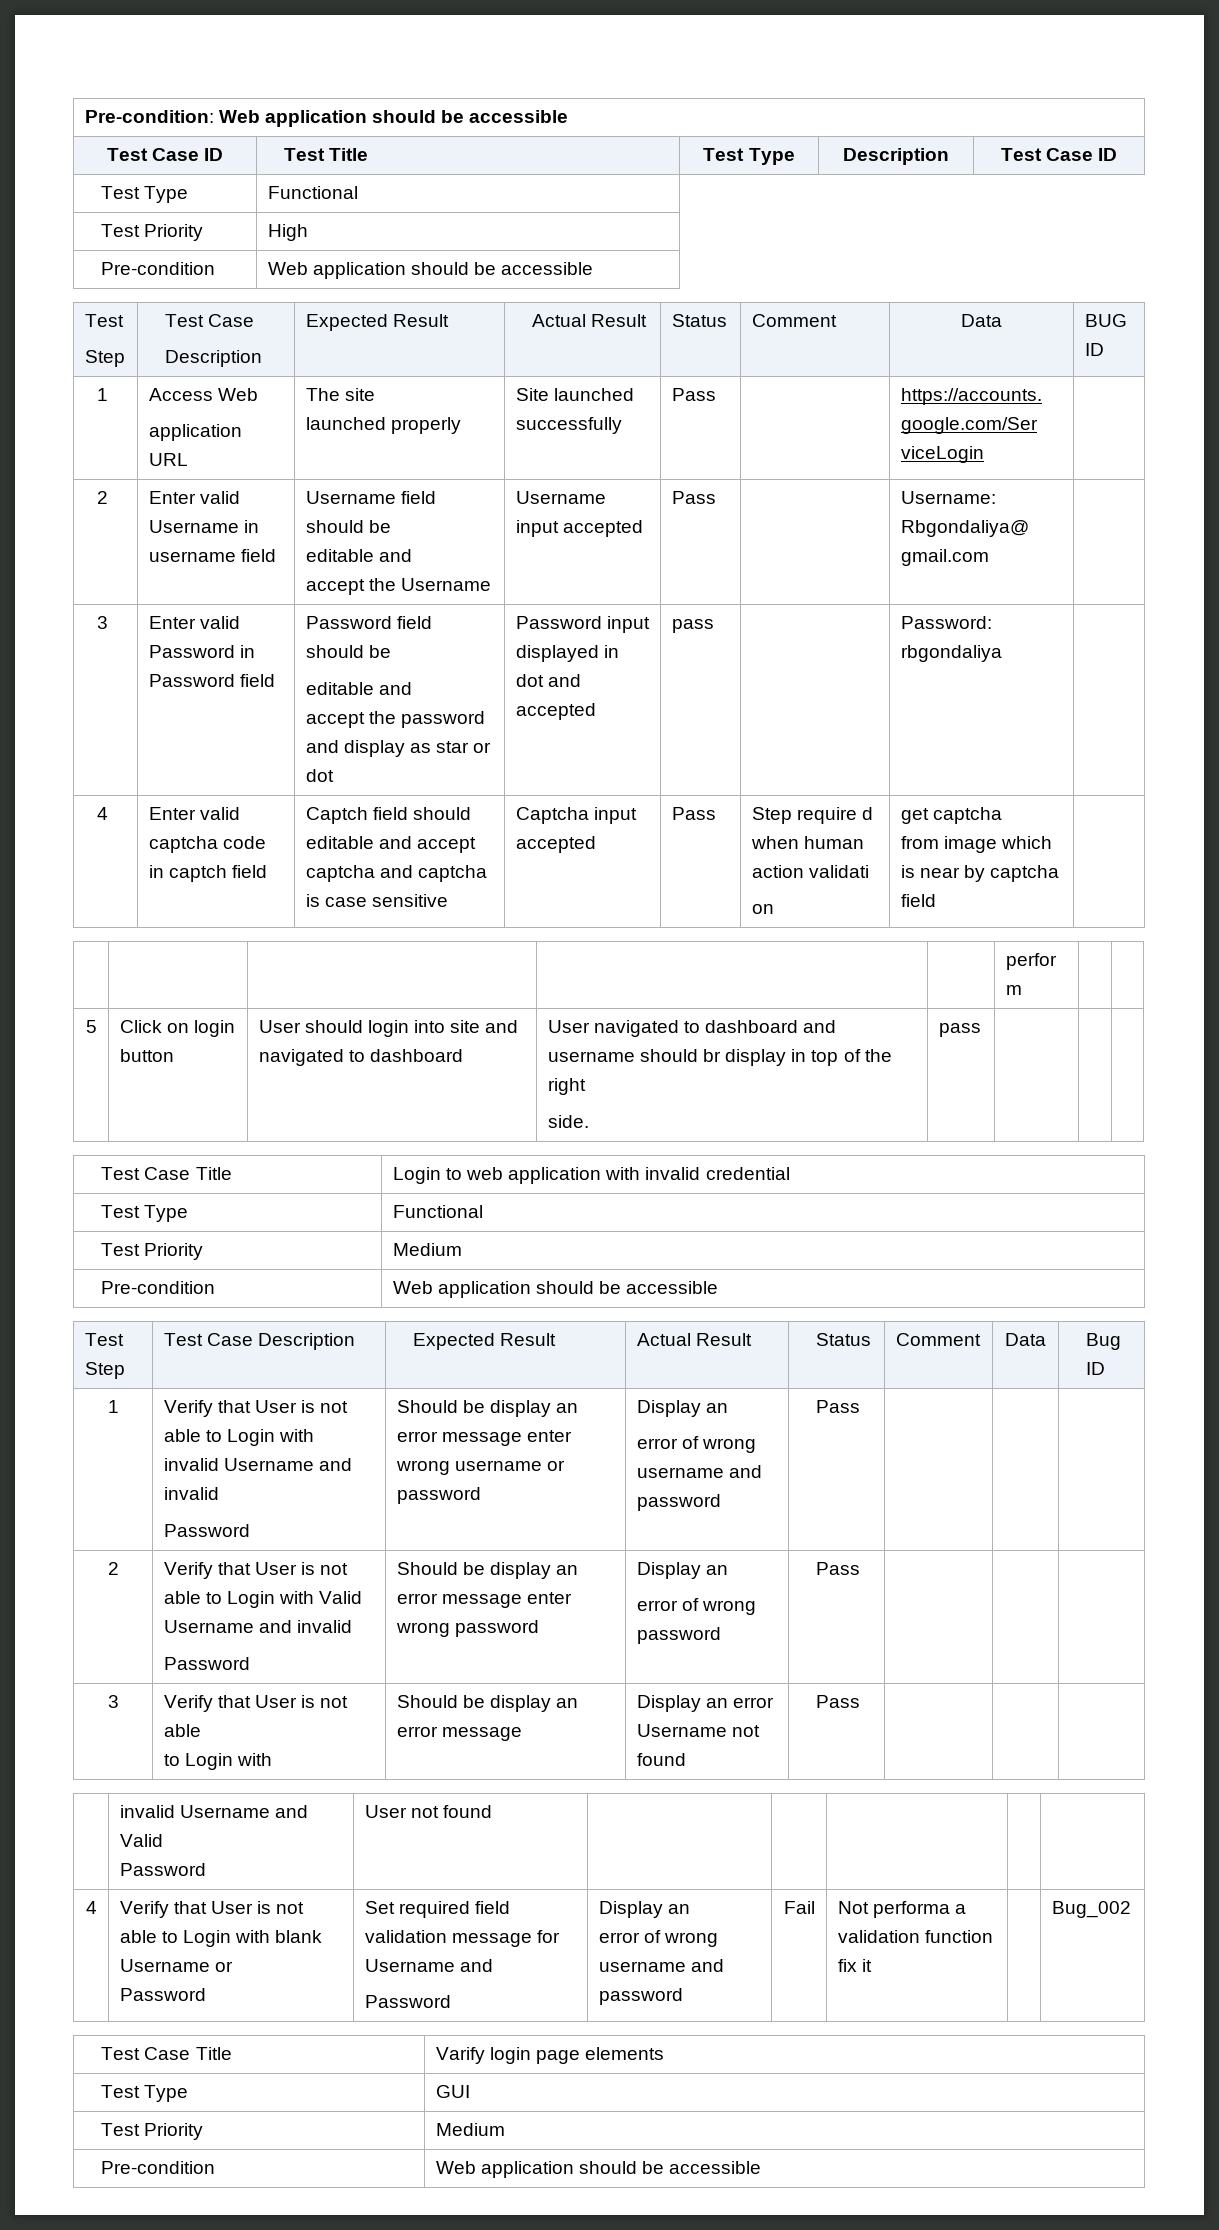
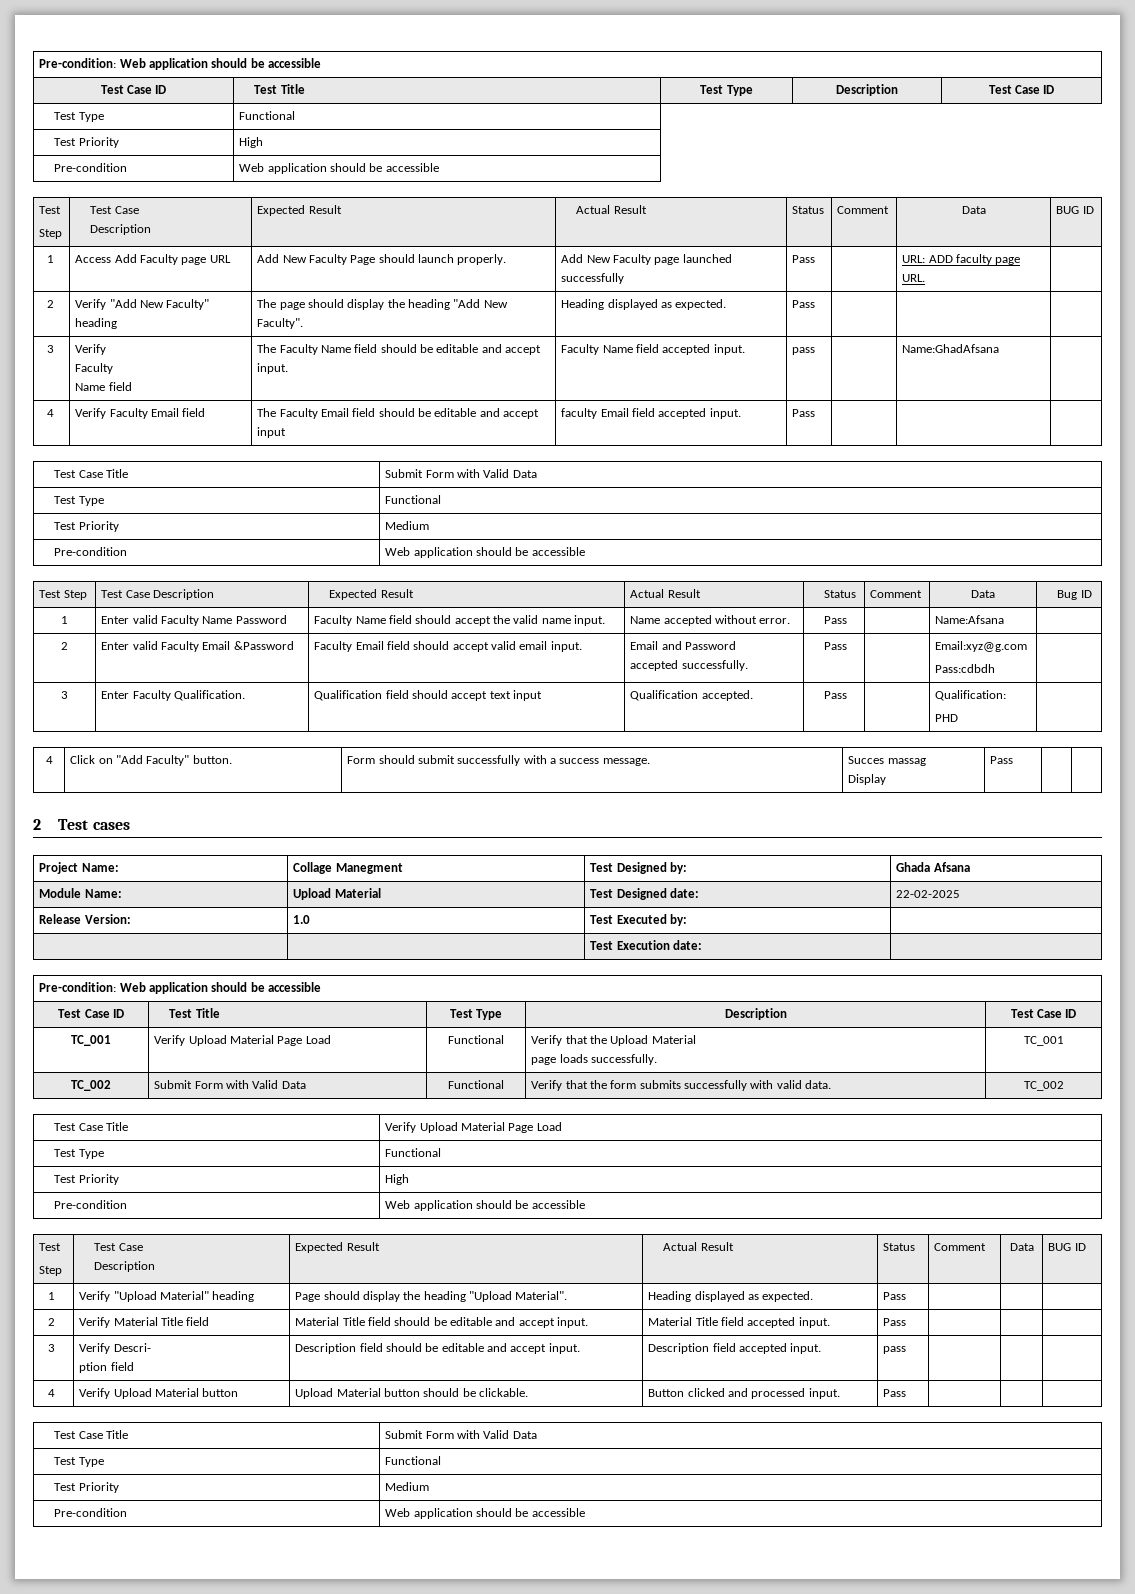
[217,388,258,401] [148,424,242,441] [148,453,188,466] [305,388,375,401] [305,417,461,434] [515,388,634,401] [515,417,622,434] [671,388,716,401] [900,388,1042,405] [900,417,1038,434] [900,446,984,463] [97,491,109,504] [148,491,240,504] [148,520,259,533] [148,549,276,562] [305,491,436,504] [305,520,391,533] [305,549,412,562] [305,578,492,595] [515,491,606,504] [515,520,643,537] [671,491,716,504] [900,491,996,504] [900,520,1029,537] [900,549,989,566] [97,616,109,629] [148,616,240,629] [148,645,255,658] [148,674,275,687] [305,616,432,629] [305,645,391,658] [305,682,412,695] [305,711,486,728] [305,740,492,757] [305,769,334,782] [515,616,650,633] [515,645,619,662] [515,674,581,687] [515,703,596,720] [671,619,714,633] [900,616,992,629] [900,645,1002,662] [97,807,109,820] [148,807,240,820] [148,836,266,853] [148,865,268,882] [305,807,472,824] [305,836,477,853] [305,865,488,882] [305,894,449,907] [515,807,637,824] [515,836,596,853] [671,807,716,820] [751,807,874,824] [750,836,864,849] [751,865,869,878] [751,904,774,914] [900,807,1002,824] [900,836,1053,853] [900,865,1060,882] [900,894,936,907] [1005,953,1057,970] [1005,985,1022,995] [85,1020,97,1033] [119,1020,236,1037] [119,1049,174,1062] [258,1020,519,1037] [258,1049,464,1066] [547,1020,837,1037] [547,1049,892,1066] [547,1078,586,1095] [547,1115,589,1128] [938,1023,981,1037] [101,1167,232,1180] [392,1167,790,1184] Web // application URL | The site // launched properly | Site launched successfully | Pass | | https://accounts. google.com/Ser viceLogin | // 2 | Enter valid Username in username field | Username field should be // editable and // accept the Username | Username input accepted | Pass | | Username: Rbgondaliya@ gmail.com | // 3 | Enter valid Password in Password field | Password field should be // editable and // accept the password and display as star or dot | Password input displayed in dot and accepted | pass | | Password: rbgondaliya | // 4 | Enter valid captcha code in captch field | Captch field should editable and accept captcha and captcha is case sensitive | Captcha input accepted | Pass | Step require d when human action validati // on | get captcha // from image which is near by captcha field | // | | | | | perfor m | | // 5 | Click on login button | User should login into site and navigated to dashboard | User navigated to dashboard and username should br display in top of the right // side. | pass | | | // Test Case Title | Login to web application with invalid credential -> [114,254,231,265] [257,254,507,265] [561,254,732,265] [561,273,625,284] [792,255,816,263] [902,254,1021,265] [902,274,926,282] [46,300,54,308] [75,299,210,310] [75,318,118,329] [257,299,508,310] [257,318,304,329] [561,299,727,310] [792,300,816,308] [46,345,54,353] [75,344,107,355] [75,363,114,374] [75,382,132,391] [257,344,542,355] [257,363,289,374] [561,344,745,355] [792,347,816,355] [902,344,1000,353] [46,409,54,417] [75,408,206,419] [257,408,540,419] [257,427,287,438] [561,408,741,419] [792,409,816,417] [54,469,129,478] [385,469,537,478] Add Faculty page URL | Add New Faculty Page should launch properly. | Add New Faculty page launched successfully | Pass | | URL: ADD faculty page URL. | // 2 | Verify "Add New Faculty" heading | The page should display the heading "Add New Faculty". | Heading displayed as expected. | Pass | | | // 3 | Verify // Faculty // Name field | The Faculty Name field should be editable and accept input. | Faculty Name field accepted input. | pass | | Name:GhadAfsana | // 4 | Verify Faculty Email field | The Faculty Email field should be editable and accept input | faculty Email field accepted input. | Pass | | | // Test Case Title | Submit Form with Valid Data
[163,1400,349,1417] [163,1429,315,1446] [163,1458,353,1471] [163,1487,219,1500] [163,1524,250,1537] [396,1400,579,1417] [396,1430,573,1446] [395,1460,566,1475] [396,1487,481,1504] [636,1400,728,1417] [636,1436,757,1453] [636,1465,762,1478] [636,1494,721,1511] [816,1400,861,1413] [107,1562,119,1575] [163,1562,349,1579] [163,1591,363,1608] [163,1620,353,1633] [163,1657,250,1670] [396,1562,579,1579] [396,1592,573,1608] [395,1620,539,1637] [636,1562,728,1579] [636,1598,757,1615] [636,1627,721,1644] [816,1562,861,1575] [107,1695,119,1708] [163,1695,349,1712] [163,1724,201,1737] [163,1753,273,1770] [396,1695,579,1712] [396,1726,522,1741] [636,1695,775,1712] [636,1724,760,1737] [636,1753,686,1766] [816,1695,861,1708] [119,1805,309,1818] [119,1834,163,1847] [119,1863,206,1876] [364,1805,493,1818] [85,1901,97,1914] [119,1901,305,1918] [119,1930,323,1947] [119,1959,233,1972] [119,1988,206,2001] [364,1901,511,1918] [364,1930,561,1947] [364,1959,493,1972] [364,1995,451,2008] [598,1901,690,1918] [598,1930,719,1947] [598,1959,724,1972] [598,1988,683,2005] [783,1901,815,1914] [837,1901,967,1918] [837,1930,993,1943] [837,1959,872,1972] [1051,1901,1131,1918] [101,2047,232,2060] [435,2047,665,2064] [101,2085,189,2102] [435,2085,470,2098] Verify that User is not able to Login with invalid Username and invalid // Password | Should be display an error message enter wrong username or password | Display an // error of wrong username and password | Pass | | | // 2 | Verify that User is not able to Login with Valid Username and invalid // Password | Should be display an error message enter wrong password | Display an // error of wrong password | Pass | | | // 3 | Verify that User is not able // to Login with | Should be display an error message | Display an error Username not found | Pass | | | // | invalid Username and Valid // Password | User not found | | | | | // 4 | Verify that User is not able to Login with blank Username or // Password | Set required field validation message for Username and // Password | Display an // error of wrong username and password | Fail | Not performa a validation function fix it | | Bug_002 // Test Case Title | Varify login page elements // Test Type | GUI -> [101,615,287,626] [314,615,606,626] [630,615,791,626] [824,616,848,624] [935,615,1005,624] [61,642,68,650] [101,641,294,652] [314,641,582,652] [630,641,736,650] [630,660,748,671] [824,642,848,650] [935,641,1028,652] [935,664,996,673] [61,691,68,699] [101,690,245,701] [314,690,543,701] [630,690,753,701] [824,691,848,699] [935,690,1007,701] [935,714,959,722] [45,756,53,764] [70,755,232,766] [347,755,650,766] [848,756,926,766] [848,774,887,785] [990,756,1014,764] [33,819,130,830] [39,862,119,874] [293,862,403,874] [590,862,687,874] [896,862,970,872] [39,888,122,898] [293,888,381,900] [590,888,699,900] [896,890,961,898] [39,914,131,924] [293,915,311,924] [590,914,687,926] [590,940,702,950] [39,982,322,994] [58,1009,124,1018] [169,1008,220,1018] [449,1009,503,1020] [724,1008,787,1020] [1010,1009,1077,1018] [71,1035,111,1046] [154,1035,331,1046] [448,1035,504,1044] [531,1035,696,1046] [531,1054,657,1065] [1023,1036,1064,1046] [71,1080,111,1091] [154,1080,306,1089] [448,1080,504,1089] [531,1080,832,1091] [1023,1081,1064,1091] [54,1122,129,1131] [385,1122,562,1133] [54,1149,104,1159] [385,1148,442,1157] [54,1174,119,1185] [385,1174,410,1185] [54,1200,128,1209] [385,1200,585,1211] [39,1243,62,1251] [39,1266,63,1276] [94,1243,143,1251] [94,1261,156,1272] [295,1242,380,1253] [663,1242,734,1251] [883,1243,916,1251] [934,1243,987,1251] [1009,1243,1034,1251] [1048,1243,1086,1251] [47,1292,55,1300] [79,1291,255,1302] [295,1291,568,1302] [648,1291,814,1302] [883,1292,907,1300] [47,1318,55,1326] [79,1317,210,1328] [295,1317,589,1328] [648,1317,830,1328] [883,1318,907,1326] [47,1344,55,1352] [79,1343,151,1354] [79,1362,134,1373] [295,1343,580,1354] [648,1343,822,1354] [883,1346,907,1354] [47,1389,55,1397] [79,1388,239,1399] [295,1388,529,1399] [648,1388,840,1399] [883,1389,907,1397] [54,1430,129,1439] [385,1430,537,1439] [54,1457,104,1467] [385,1456,442,1465] Enter valid Faculty Name Password | Faculty Name field should accept the valid name input. | Name accepted without error. | Pass | | Name:Afsana | // 2 | Enter valid Faculty Email &Password | Faculty Email field should accept valid email input. | Email and Password // accepted successfully. | Pass | | Email:xyz@g.com // Pass:cdbdh | // 3 | Enter Faculty Qualification. | Qualification field should accept text input | Qualification accepted. | Pass | | Qualification: // PHD | // 4 | Click on "Add Faculty" button. | Form should submit successfully with a success message. | Succes massag // Display | Pass | | // 2 Test cases // Project Name: | Collage Manegment | Test Designed by: | Ghada Afsana // Module Name: | Upload Material | Test Designed date: | 22-02-2025 // Release Version: | 1.0 | Test Executed by: | // | | Test Execution date: | // Pre-condition: Web application should be accessible // Test Case ID | Test Title | Test Type | Description | Test Case ID // TC_001 | Verify Upload Material Page Load | Functional | Verify that the Upload Material // page loads successfully. | TC_001 // TC_002 | Submit Form with Valid Data | Functional | Verify that the form submits successfully with valid data. | TC_002 // Test Case Title | Verify Upload Material Page Load // Test Type | Functional // Test Priority | High // Pre-condition | Web application should be accessible // Test // Step | Test Case // Description | Expected Result | Actual Result | Status | Comment | Data | BUG ID // 1 | Verify "Upload Material" heading | Page should display the heading "Upload Material". | Heading displayed as expected. | Pass | | | // 2 | Verify Material Title field | Material Title field should be editable and accept input. | Material Title field accepted input. | Pass | | | // 3 | Verify Descri- // ption field | Description field should be editable and accept input. | Description field accepted input. | pass | | | // 4 | Verify Upload Material button | Upload Material button should be clickable. | Button clicked and processed input. | Pass | | | // Test Case Title | Submit Form with Valid Data // Test Type | Functional

